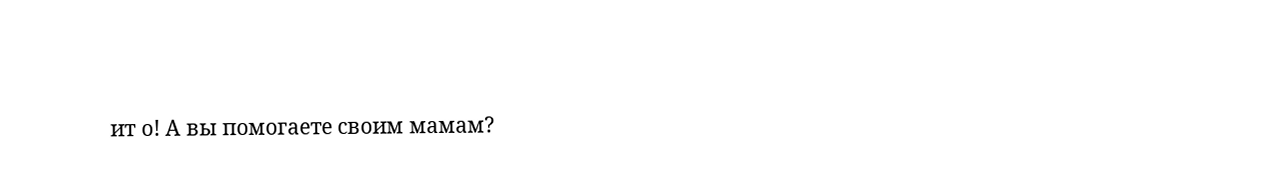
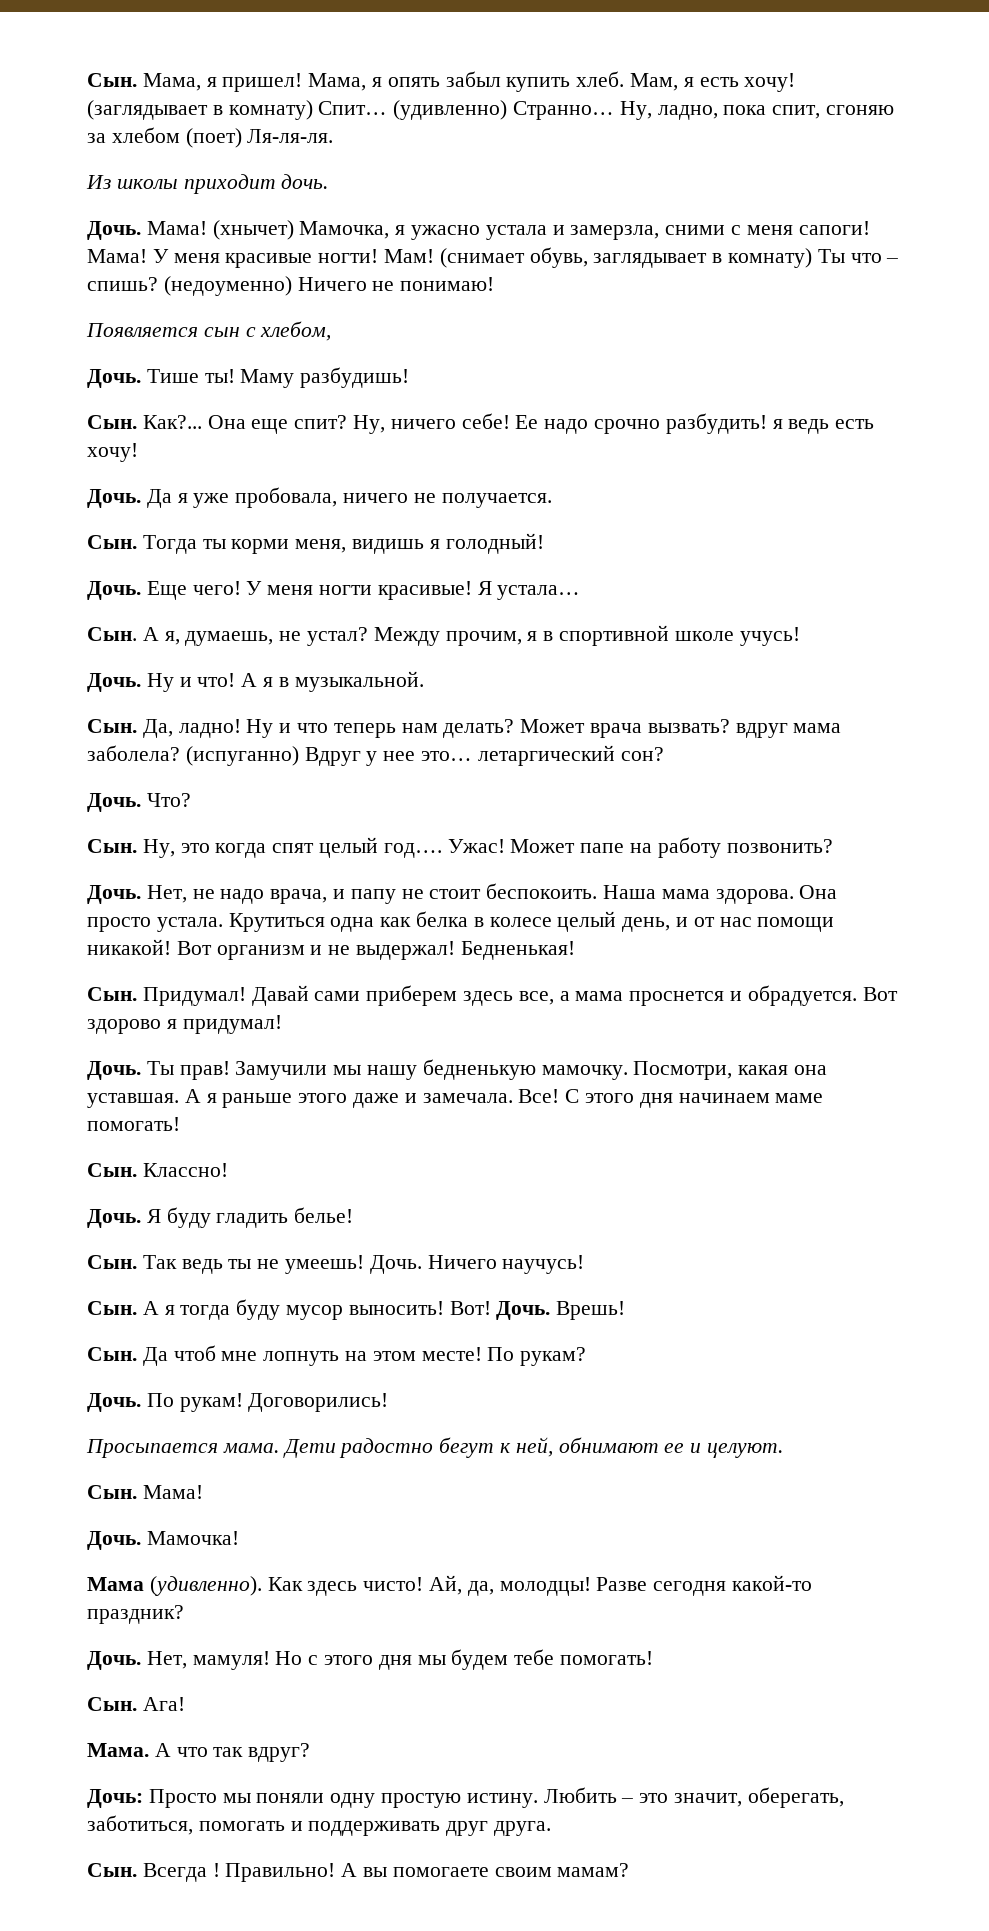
[110,119,161,137] ит о! -> [87,71,796,92] [87,100,895,120] [87,127,334,148] [86,174,329,194] [87,220,870,240] [87,247,899,268] [87,276,495,296] [86,321,332,341] [87,367,410,388] [87,413,875,434] [87,443,138,462] [87,487,552,508] [87,533,544,554] [87,581,581,600] [87,625,800,646] [87,671,424,692] [87,719,842,738] [87,745,664,766] [87,793,191,812] [87,837,833,858] [87,883,838,904] [87,911,835,932] [87,939,575,960] [87,985,898,1006] [87,1015,282,1034] [87,1059,828,1080] [87,1089,824,1108] [87,1117,180,1131] [87,1163,228,1177] [87,1207,354,1228] [87,1255,585,1274] [87,1299,626,1320] [87,1345,587,1366] [87,1393,389,1412] [86,1437,784,1458] [87,1485,203,1499] [87,1531,239,1550] [87,1575,813,1596] [87,1605,184,1624] [87,1649,654,1670] [87,1697,185,1711] [87,1743,311,1762] [87,1787,844,1808] [87,1815,552,1836] [87,1863,336,1882] Сын. Мама, я пришел! Мама, я опять забыл купить хлеб. Мам, я есть хочу! (заглядывает в комнату) Спит… (удивленно) Странно… Ну, ладно, пока спит, сгоняю за хлебом (поет) Ля-ля-ля. // Из школы приходит дочь. // Дочь. Мама! (хнычет) Мамочка, я ужасно устала и замерзла, сними с меня сапоги! Мама! У меня красивые ногти! Мам! (снимает обувь, заглядывает в комнату) Ты что – спишь? (недоуменно) Ничего не понимаю! // Появляется сын с хлебом, // Дочь. Тише ты! Маму разбудишь! // Сын. Как?... Она еще спит? Ну, ничего себе! Ее надо срочно разбудить! я ведь есть хочу! // Дочь. Да я уже пробовала, ничего не получается. // Сын. Тогда ты корми меня, видишь я голодный! // Дочь. Еще чего! У меня ногти красивые! Я устала… // Сын. А я, думаешь, не устал? Между прочим, я в спортивной школе учусь! // Дочь. Ну и что! А я в музыкальной. // Сын. Да, ладно! Ну и что теперь нам делать? Может врача вызвать? вдруг мама заболела? (испуганно) Вдруг у нее это… летаргический сон? // Дочь. Что? // Сын. Ну, это когда спят целый год…. Ужас! Может папе на работу позвонить? // Дочь. Нет, не надо врача, и папу не стоит беспокоить. Наша мама здорова. Она просто устала. Крутиться одна как белка в колесе целый день, и от нас помощи никакой! Вот организм и не выдержал! Бедненькая! // Сын. Придумал! Давай сами приберем здесь все, а мама проснется и обрадуется. Вот здорово я придумал! // Дочь. Ты прав! Замучили мы нашу бедненькую мамочку. Посмотри, какая она уставшая. А я раньше этого даже и замечала. Все! С этого дня начинаем маме помогать! // Сын. Классно! // Дочь. Я буду гладить белье! // Сын. Так ведь ты не умеешь! Дочь. Ничего научусь! // Сын. А я тогда буду мусор выносить! Вот! Дочь. Врешь! // Сын. Да чтоб мне лопнуть на этом месте! По рукам? // Дочь. По рукам! Договорились! // Просыпается мама. Дети радостно бегут к ней, обнимают ее и целуют. // Сын. Мама! // Дочь. Мамочка! // Мама (удивленно). Как здесь чисто! Ай, да, молодцы! Разве сегодня какой-то праздник? // Дочь. Нет, мамуля! Но с этого дня мы будем тебе помогать! // Сын. Ага! // Мама. А что так вдруг? // Дочь: Просто мы поняли одну простую истину. Любить – это значит, оберегать, заботиться, помогать и поддерживать друг друга. // Сын. Всегда ! Правильно!

